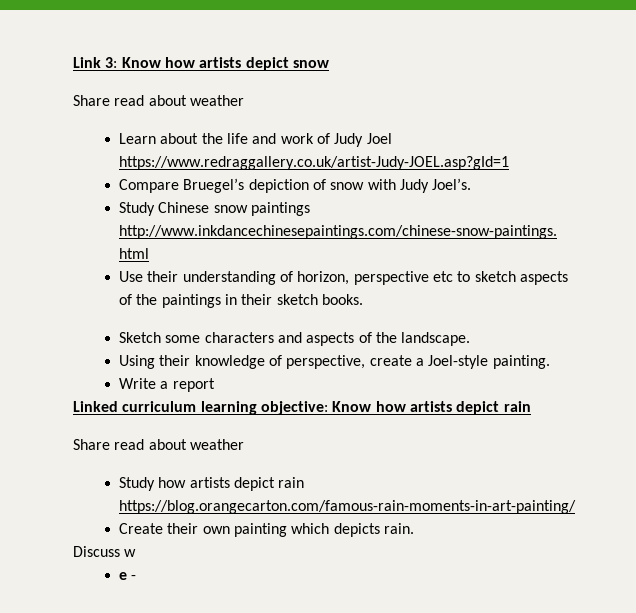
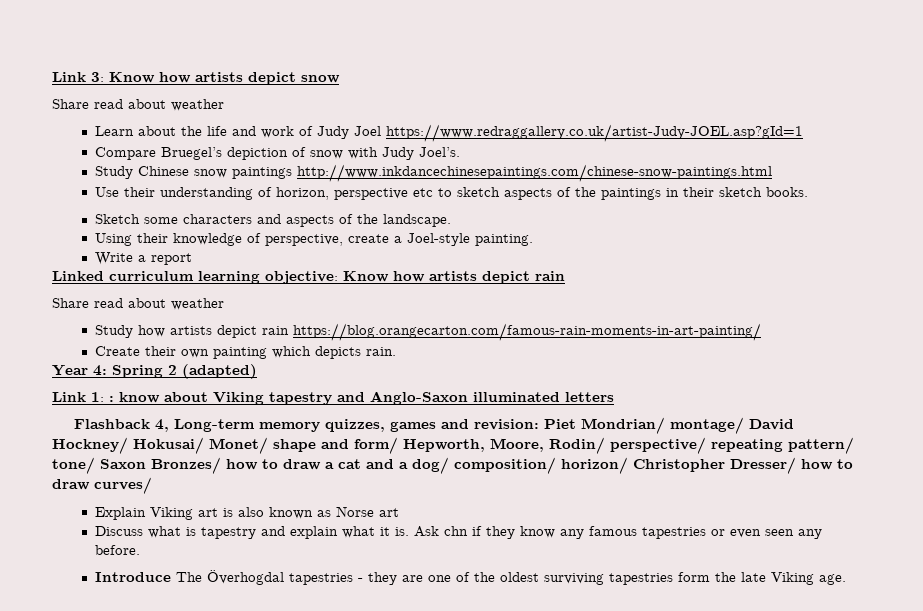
[73,546,137,557] [119,572,137,580] Discuss w // e - -> [52,364,257,379] [52,391,614,405] [73,417,794,434] [52,437,854,454] [52,457,853,474] [52,477,152,494] [95,506,400,520] [95,526,823,539] [95,545,141,555] [95,570,847,585] Year 4: Spring 2 (adapted) // Link 1: : know about Viking tapestry and Anglo-Saxon illuminated letters // Flashback 4, Long-term memory quizzes, games and revision: Piet Mondrian/ montage/ David Hockney/ Hokusai/ Monet/ shape and form/ Hepworth, Moore, Rodin/ perspective/ repeating pattern/ tone/ Saxon Bronzes/ how to draw a cat and a dog/ composition/ horizon/ Christopher Dresser/ how to draw curves/ // Explain Viking art is also known as Norse art // Discuss what is tapestry and explain what it is. Ask chn if they know any famous tapestries or even seen any before. // Introduce The Överhogdal tapestries - they are one of the oldest surviving tapestries form the late Viking age.

